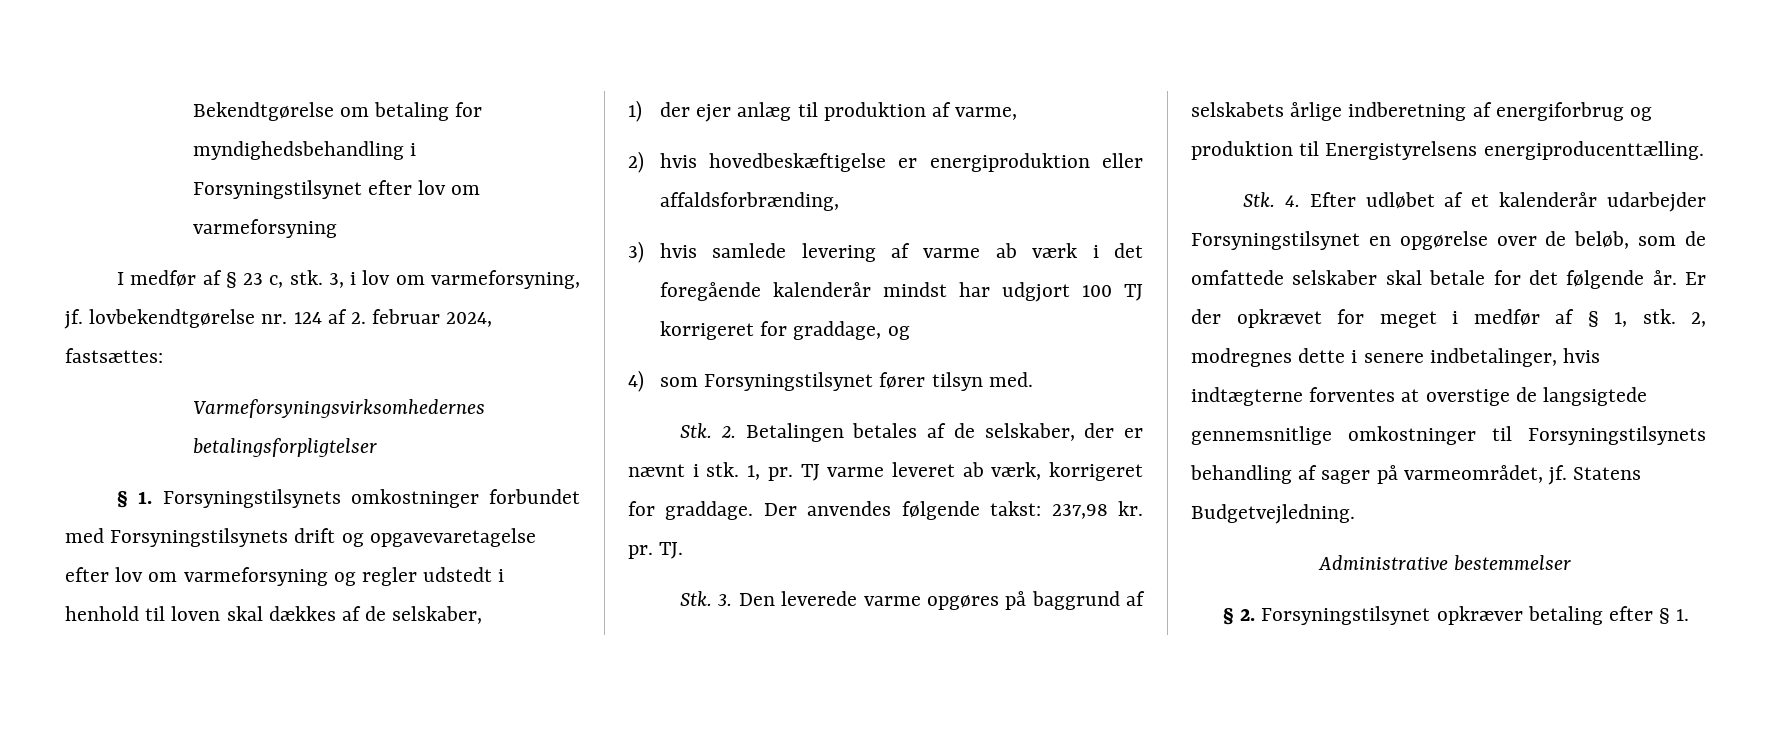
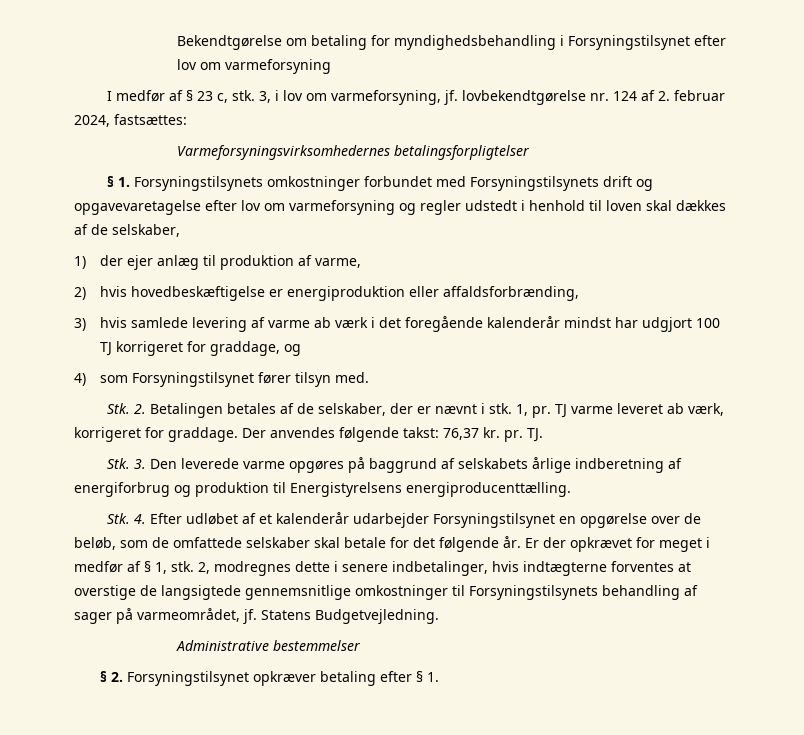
[1051,504,1108,519] 237,98 -> [443,428,479,440] 76,37

